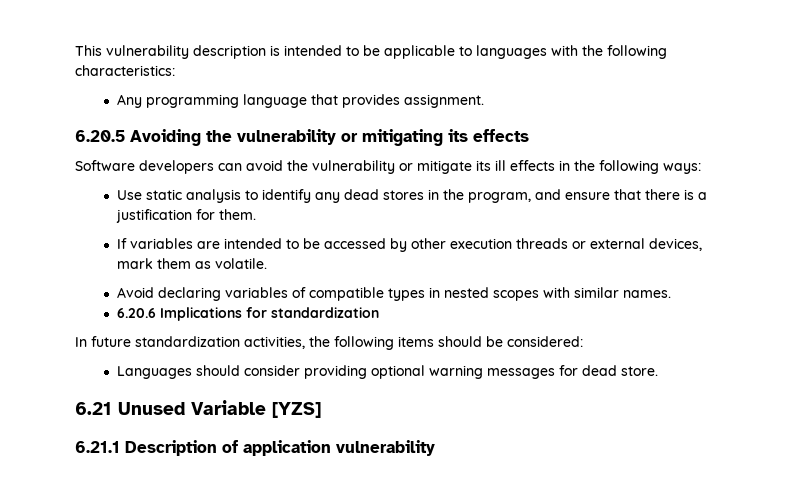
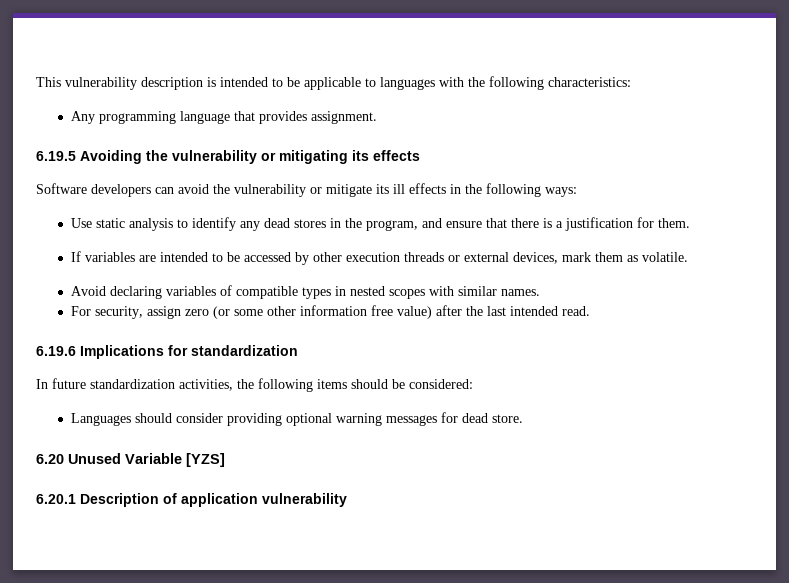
[75,130,125,142] 6.20.5 -> [36,151,76,161] 6.19.5
[116,308,156,318] 6.20.6 -> [70,305,590,319] [36,346,76,356] For security, assign zero (or some other information free value) after the last intended read. // 6.19.6
[75,402,112,415] 6.21 -> [36,454,64,464] 6.20
[75,441,120,453] 6.21.1 -> [36,494,76,504] 6.20.1

